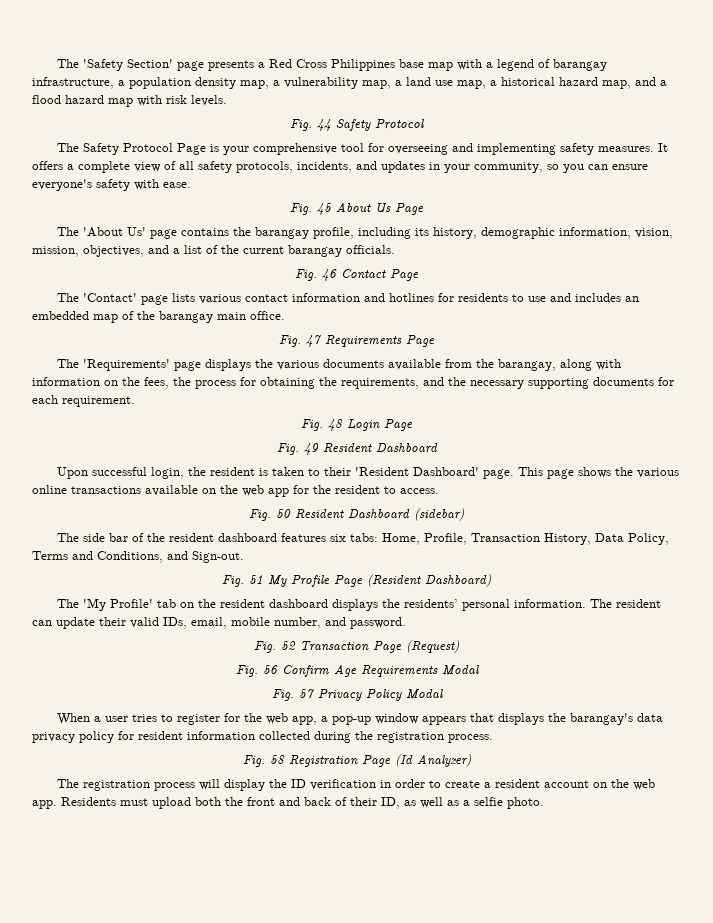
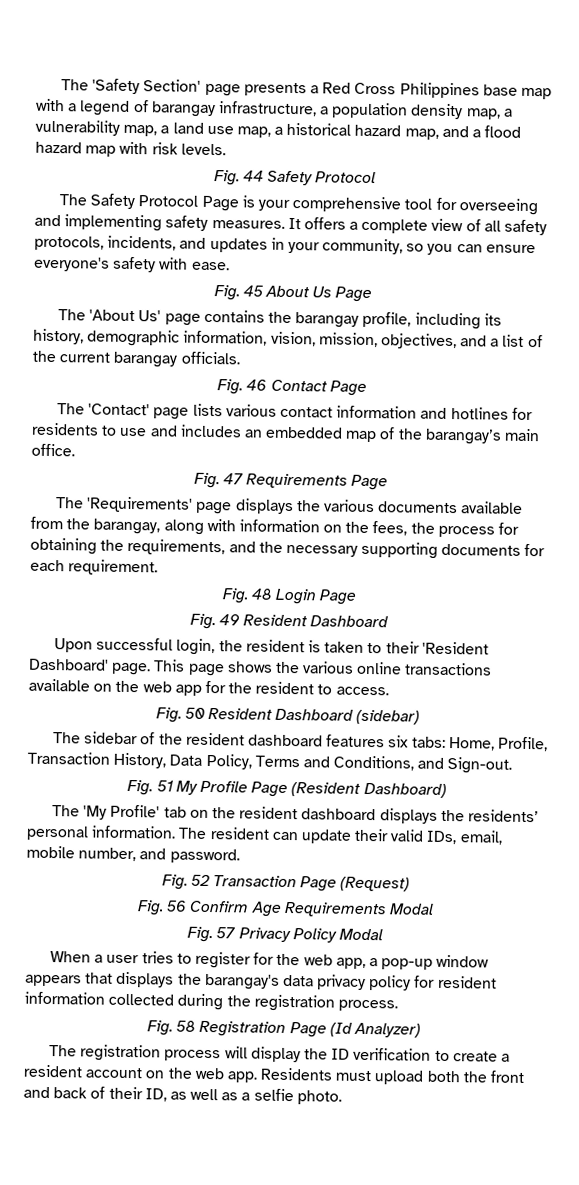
[159,311,213,323] barangay -> [424,428,502,445] barangay’s
[82,533,128,542] side bar -> [84,731,139,745] sidebar
[379,779,425,788] in order -> (432, 1054) none

